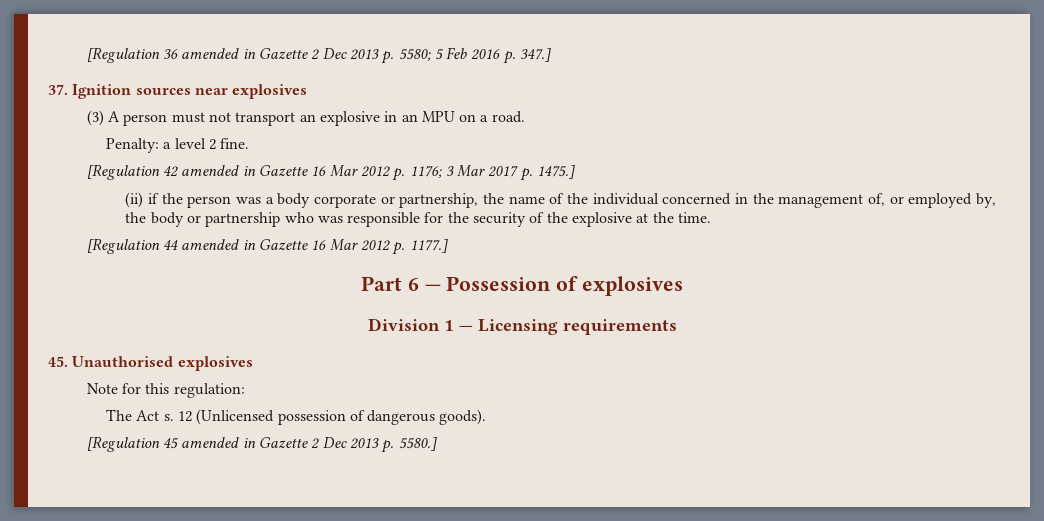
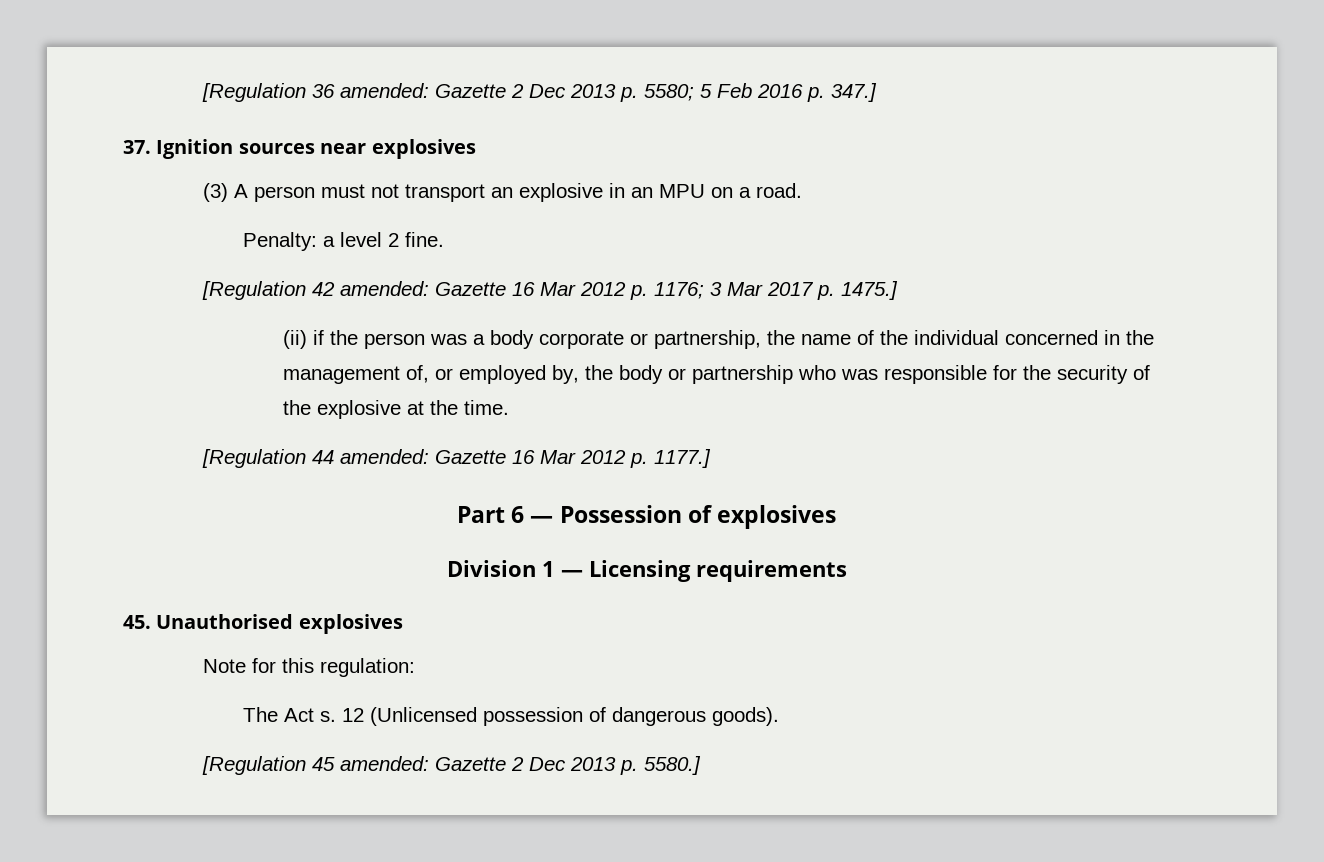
[181,48,256,59] amended in -> [339,83,429,98] amended:
[181,165,256,176] amended in -> [339,281,429,296] amended:
[181,239,256,250] amended in -> [339,449,429,464] amended:
[181,437,256,448] amended in -> [339,756,429,771] amended:

